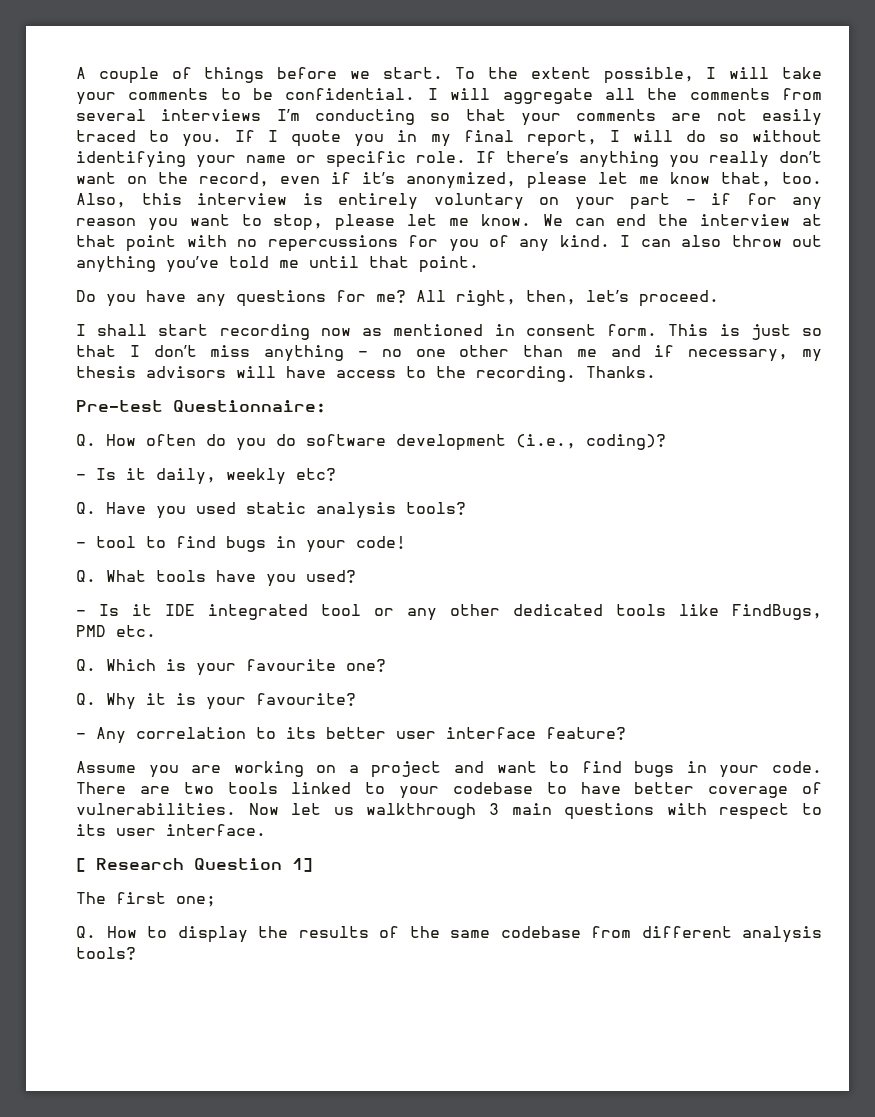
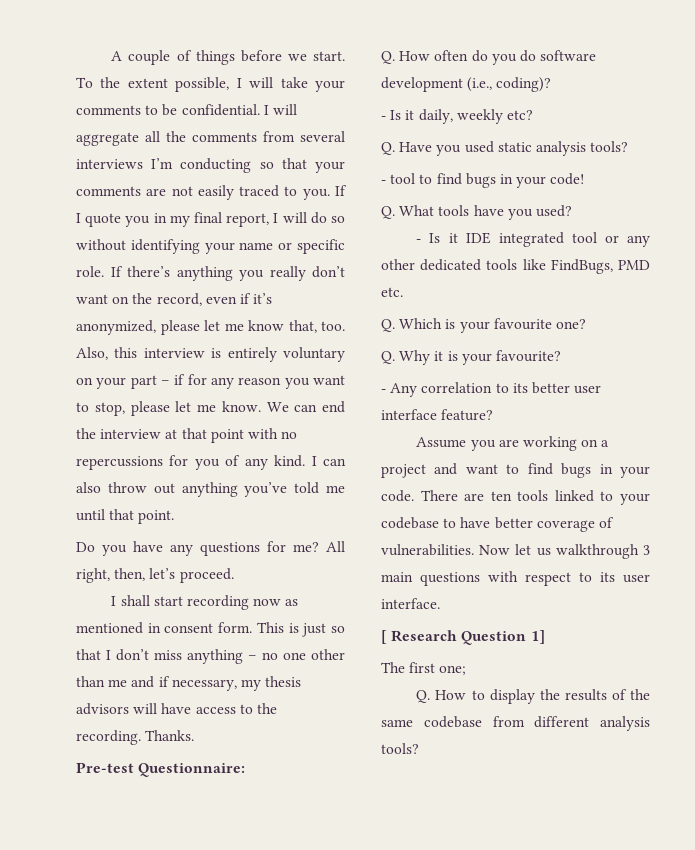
[183,782,214,794] two -> [490,491,512,501] ten

